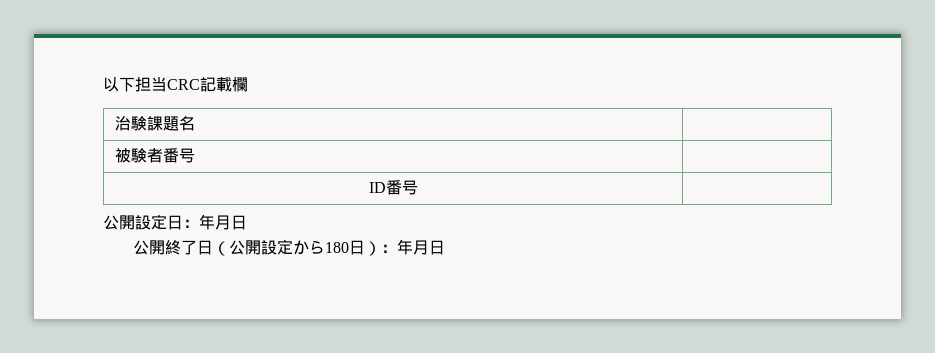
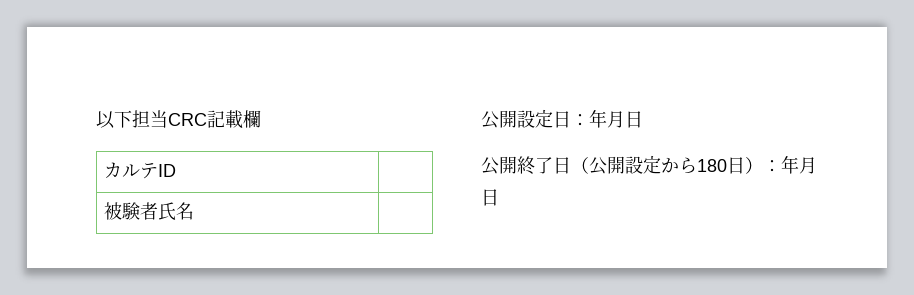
[115,116,196,131] 治験課題名 -> [103,162,176,179] カルテID
[163,148,196,163] [368,180,418,195] 番号 | // ID番号 -> [157,202,194,221] 氏名

